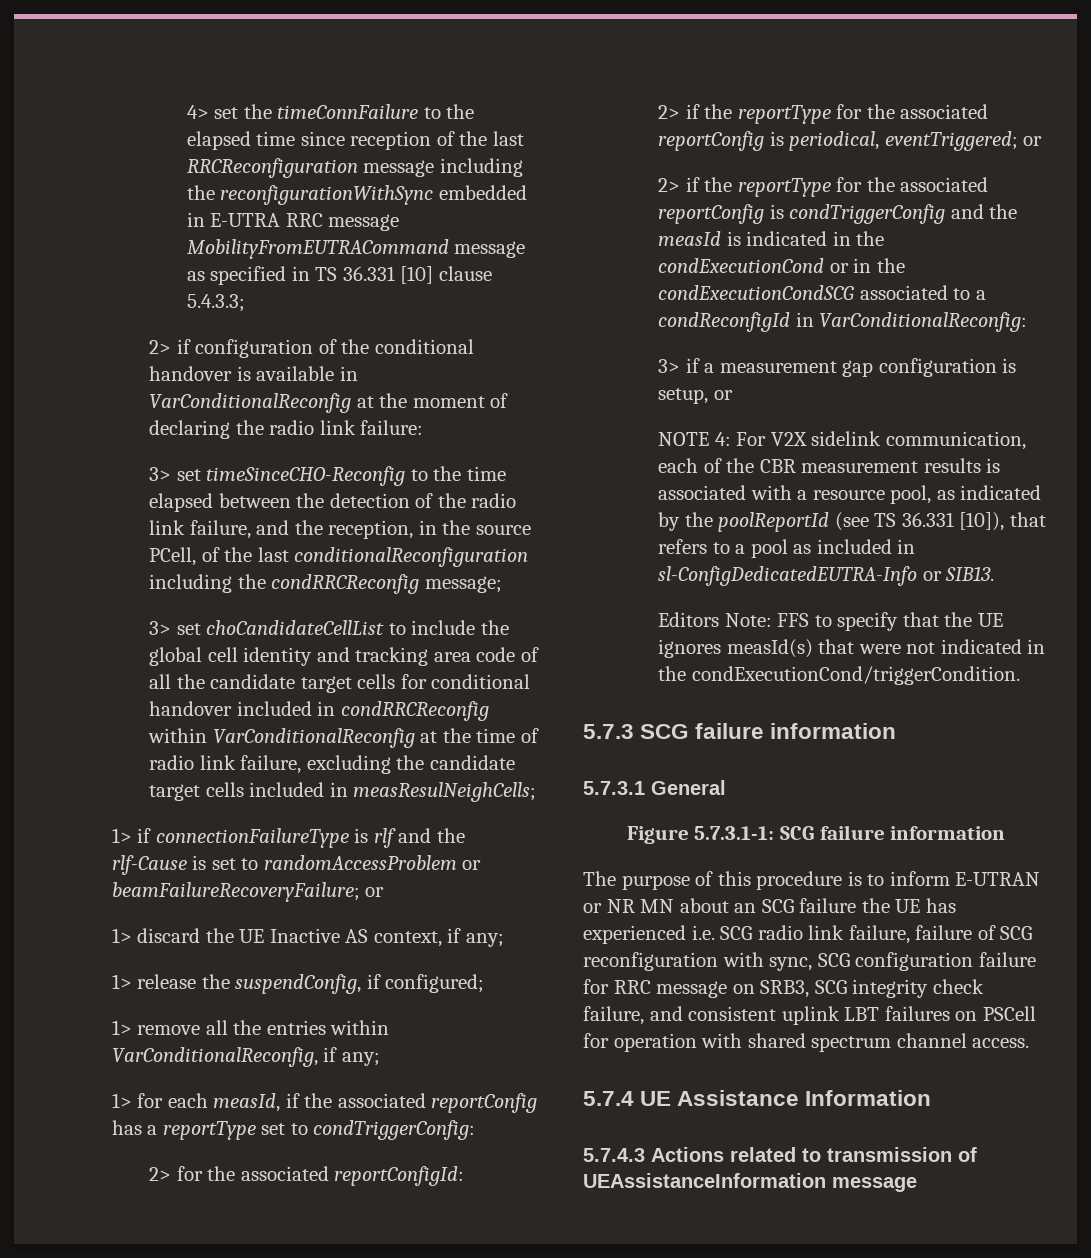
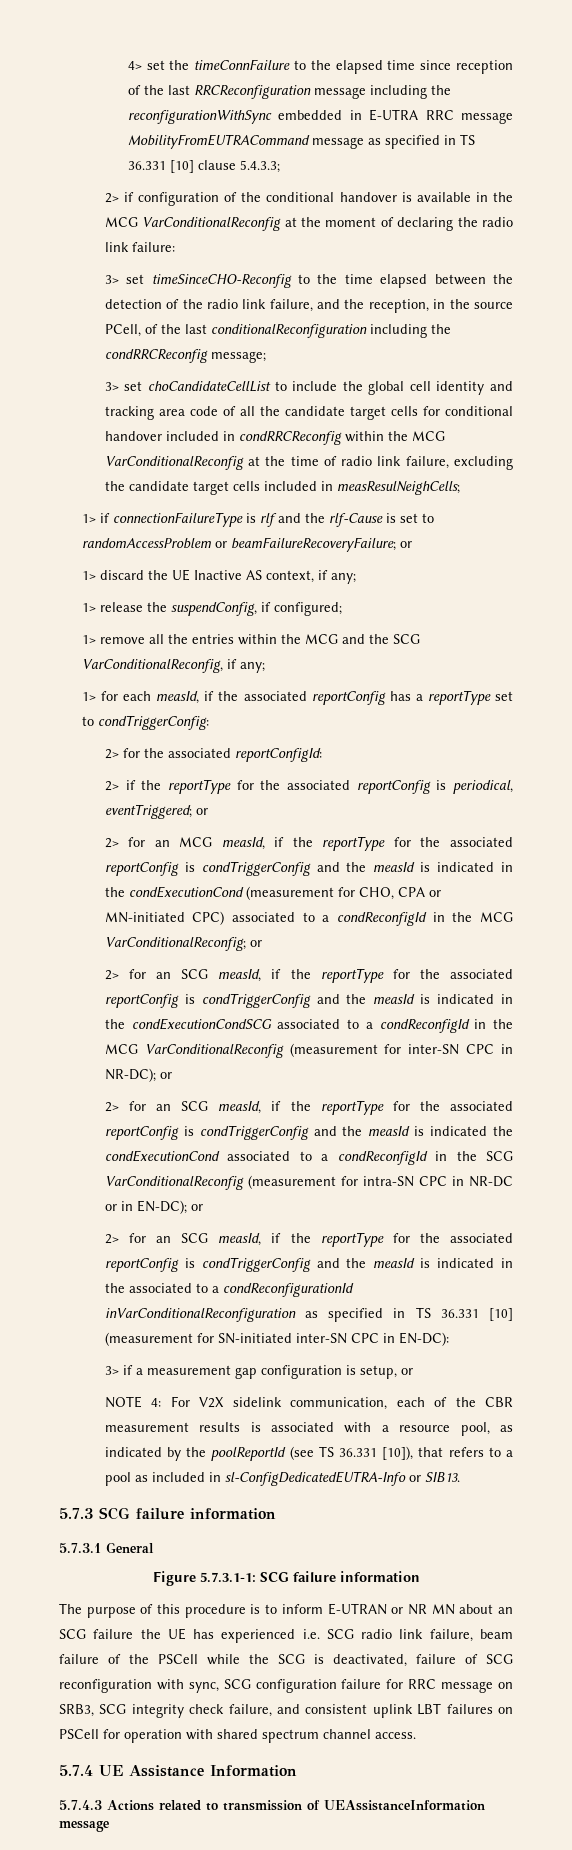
(358, 373) none -> [493,192,513,202] [104,217,138,227] the MCG
(208, 735) none -> [387,431,445,441] the MCG
(390, 1027) none -> [280,634,420,644] the MCG and the SCG
(681, 185) none -> [128,837,265,850] for an MCG measId,
[829,263,849,273] or -> [245,886,441,900] [104,911,513,926] [104,937,262,951] [104,968,513,983] [104,993,495,1008] (measurement for CHO, CPA or MN-initiated CPC) associated to a condReconfigId in the MCG VarConditionalReconfig; or // 2> for an SCG measId, if the reportType for the associated reportConfig is condTriggerConfig and the measId is indicated
[819,312,1028,332] VarConditionalReconfig: -> [492,1019,513,1029] [104,1043,513,1058] [104,1068,172,1082] [104,1100,513,1115] [104,1125,513,1140] [104,1150,513,1165] [104,1175,513,1190] [104,1200,203,1214] [104,1232,513,1247] [104,1257,513,1272] [104,1283,354,1297] [104,1307,513,1322] [104,1332,449,1346] the MCG VarConditionalReconfig (measurement for inter-SN CPC in NR-DC); or // 2> for an SCG measId, if the reportType for the associated reportConfig is condTriggerConfig and the measId is indicated the condExecutionCond associated to a condReconfigId in the SCG VarConditionalReconfig (measurement for intra-SN CPC in NR-DC or in EN-DC); or // 2> for an SCG measId, if the reportType for the associated reportConfig is condTriggerConfig and the measId is indicated in the associated to a condReconfigurationId inVarConditionalReconfiguration as specified in TS 36.331 [10] (measurement for SN-initiated inter-SN CPC in EN-DC):
[658,612,1003,631] [658,639,1046,658] [658,666,1020,685] // Editors Note: FFS to specify that the UE ignores measId(s) that were not indicated in the condExecutionCond/triggerCondition. -> (460, 1477) none
(910, 934) none -> [479,1629,513,1639] [59,1654,407,1667] beam failure of the PSCell while the SCG is deactivated,

